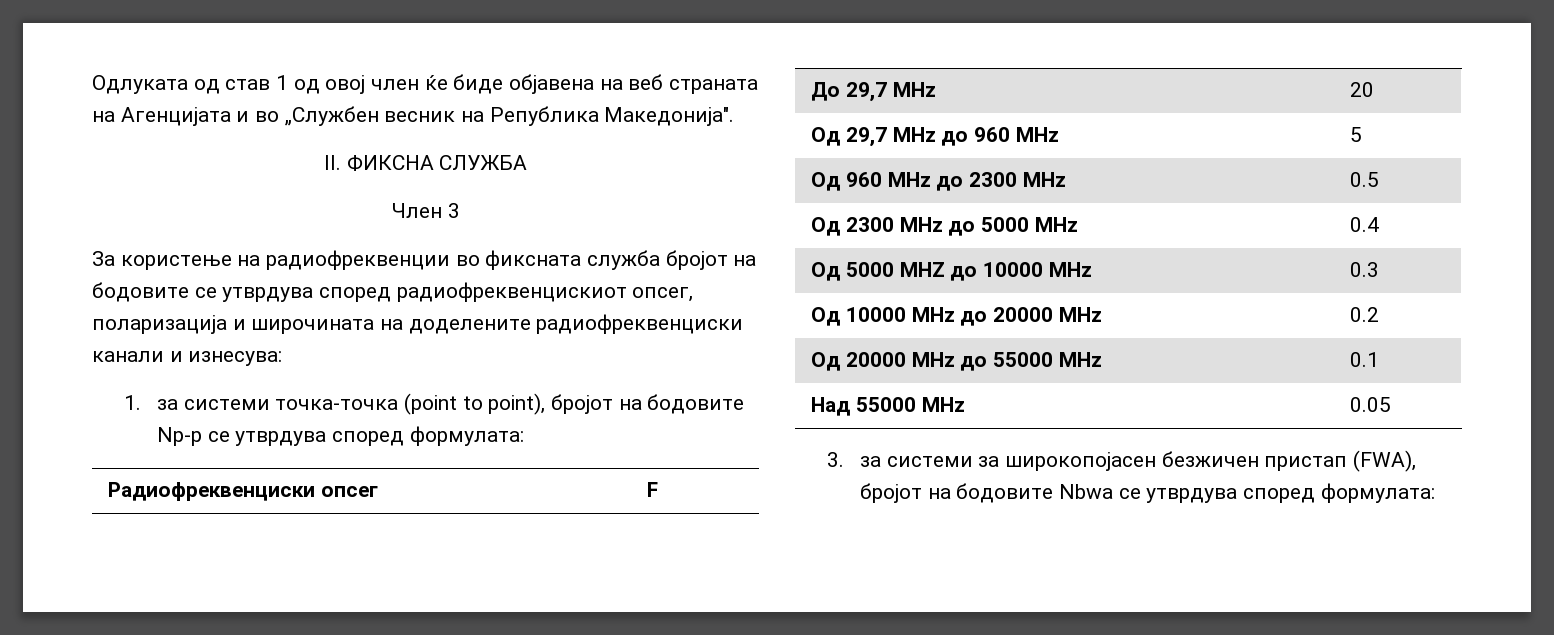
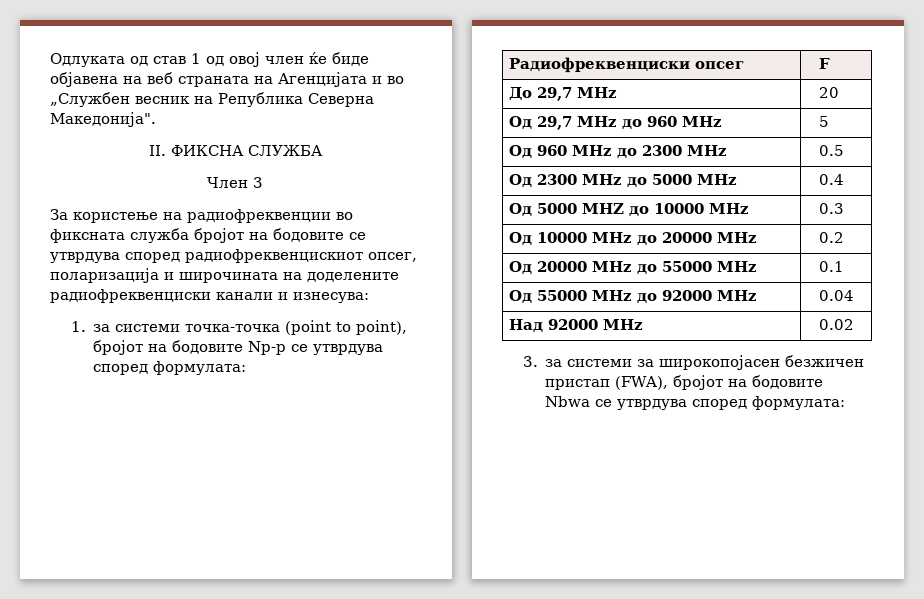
(599, 116) none -> [308,93,374,107] Северна
[811,397,965,416] [1349,397,1391,412] Над 55000 МHz | 0.05 -> [508,290,757,304] [819,290,855,301] [508,319,643,333] [819,319,855,330] Од 55000 МHz до 92000 MHz | 0.04 // Над 92000 MHz | 0.02

